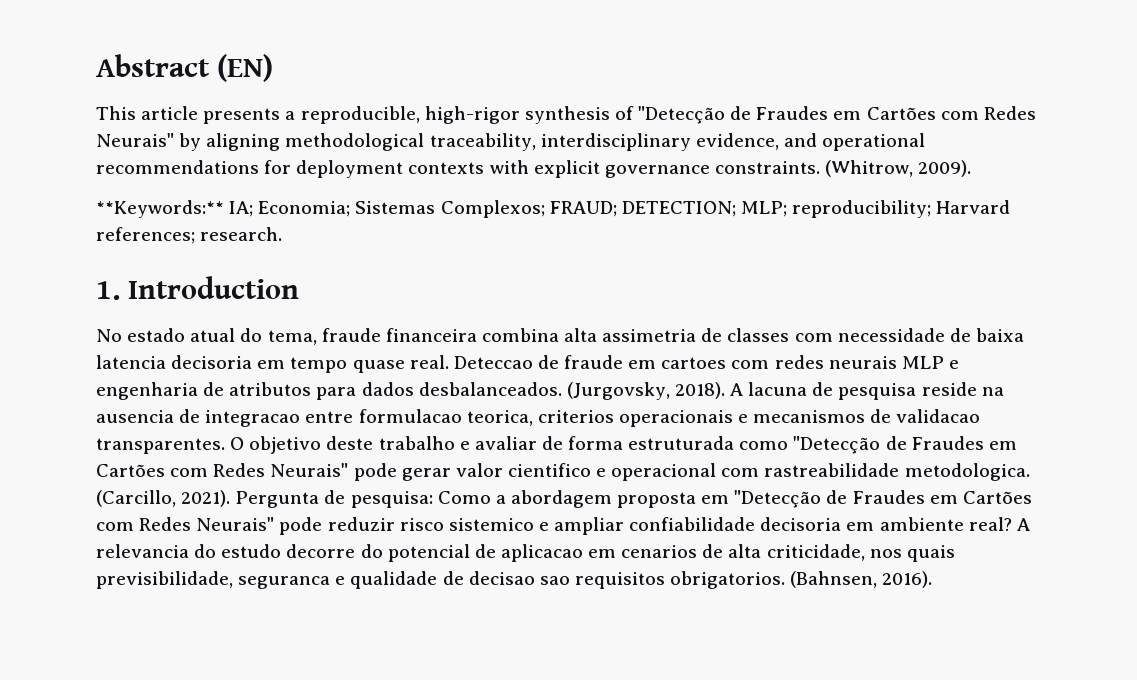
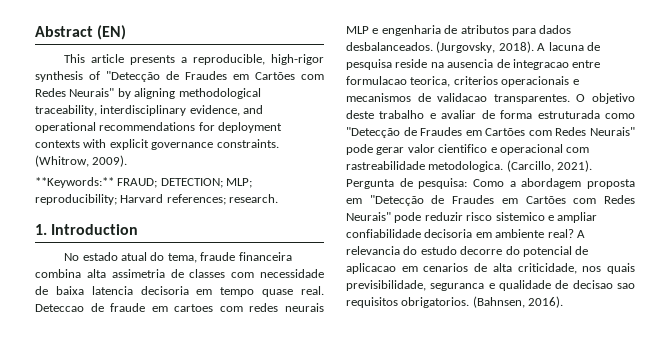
[229,200,545,218] IA; Economia; Sistemas Complexos; -> (114, 182) none

